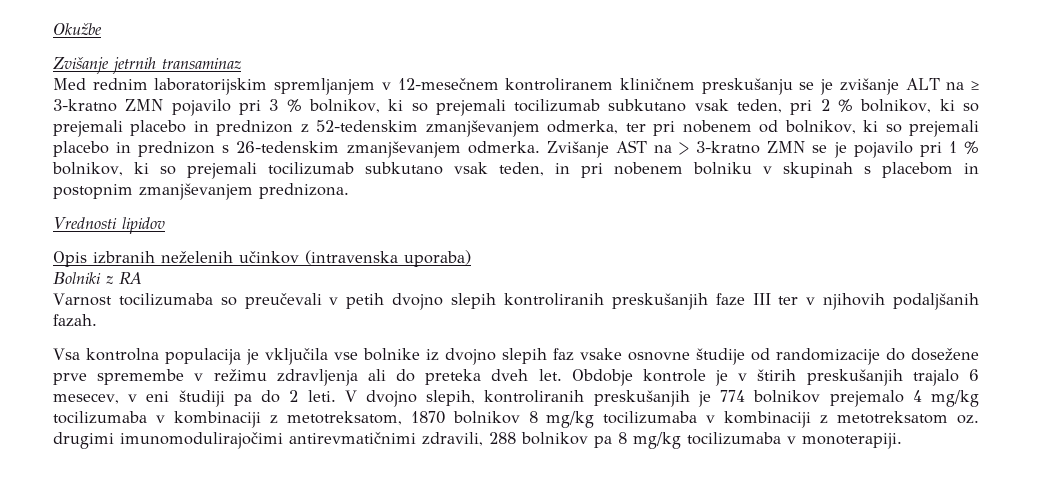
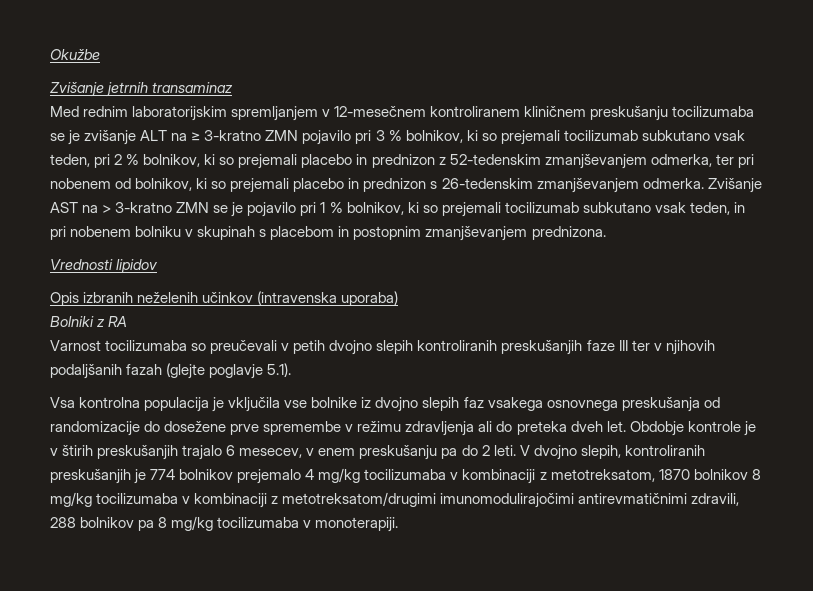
(793, 86) none -> [672,106,755,117] tocilizumaba
[53,314,97,327] fazah. -> [126,363,292,379] fazah (glejte poglavje 5.1).
[579,348,745,365] vsake osnovne študije -> [487,397,700,412] vsakega osnovnega preskušanja
[146,390,225,407] eni študiji -> [318,445,438,460] enem preskušanju
[837,411,980,424] [53,432,114,449] metotreksatom oz. drugimi -> [282,492,437,507] metotreksatom/drugimi

